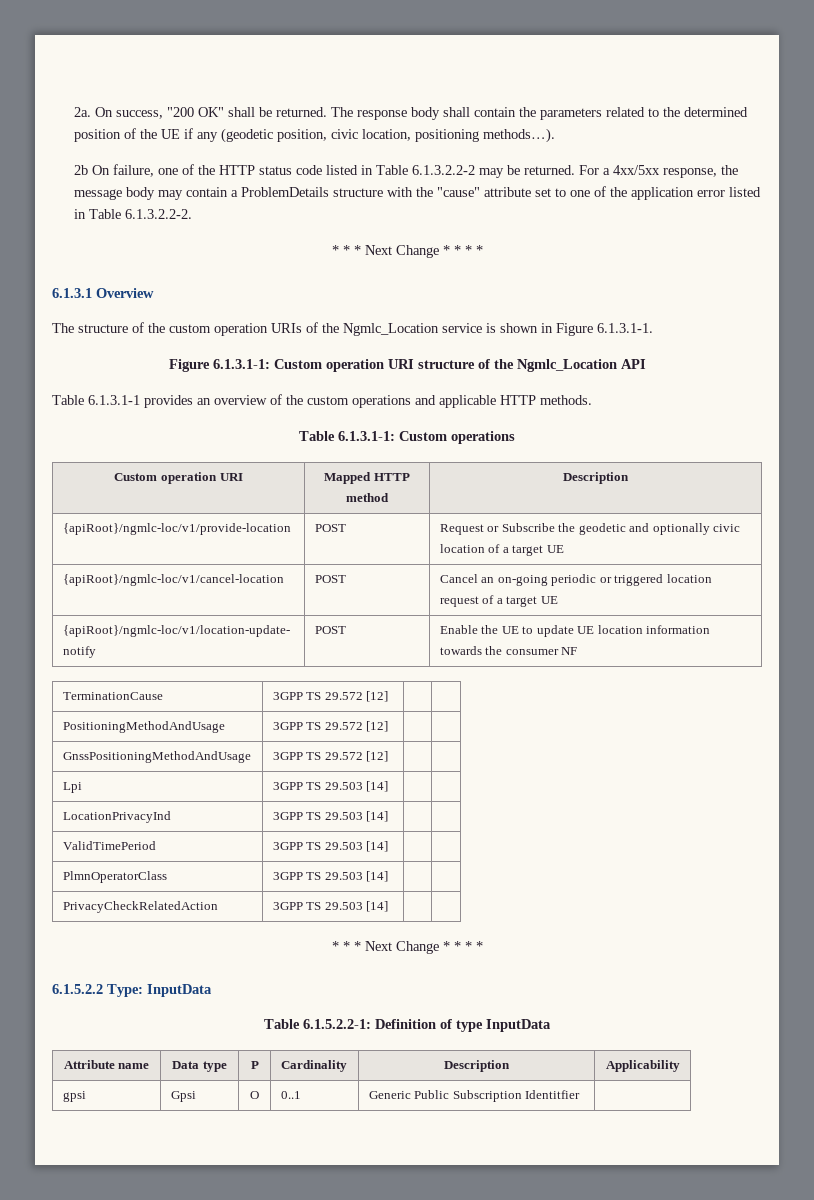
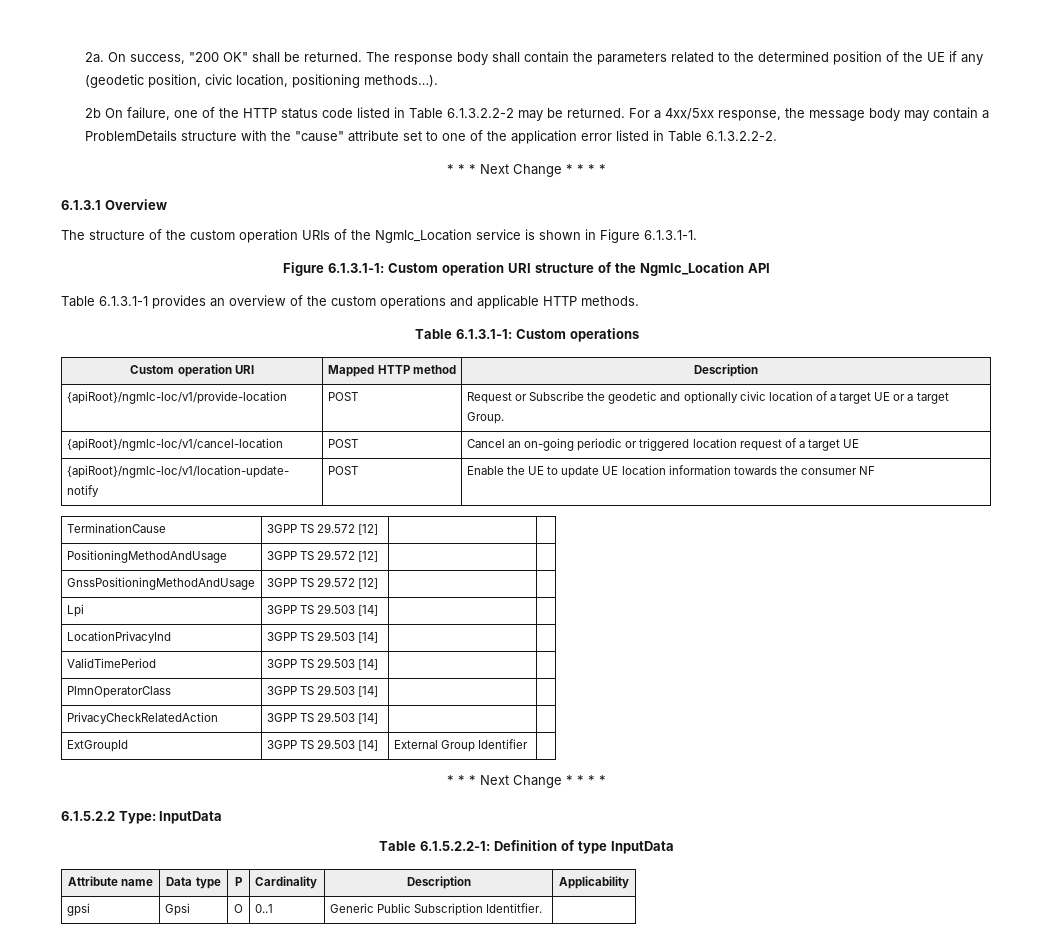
(564, 549) none -> [893,392,949,404] [466,412,504,424] or a target Group.
(389, 906) none -> [66,740,128,752] [266,739,379,751] [393,739,529,752] // ExtGroupId | 3GPP TS 29.503 [14] | External Group Identifier |
[525,1090,581,1099] Identitfier -> [486,903,543,913] Identitfier.

